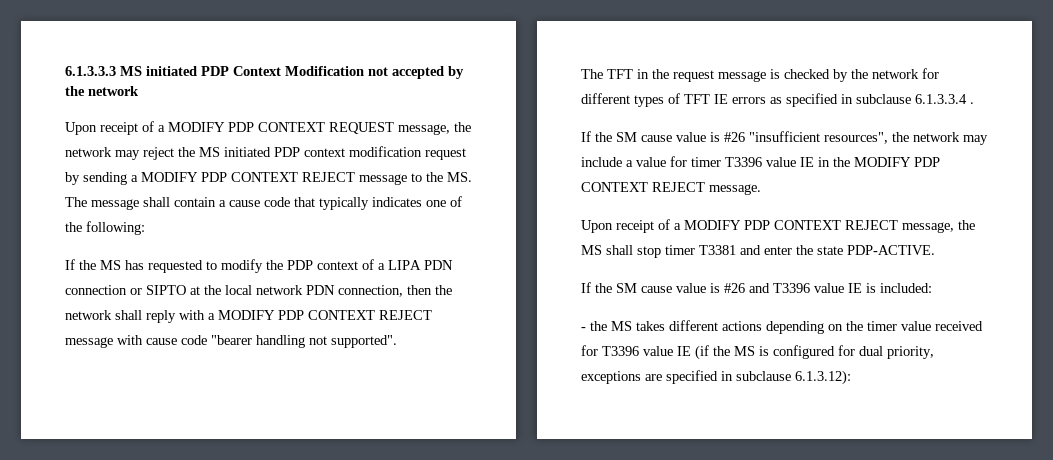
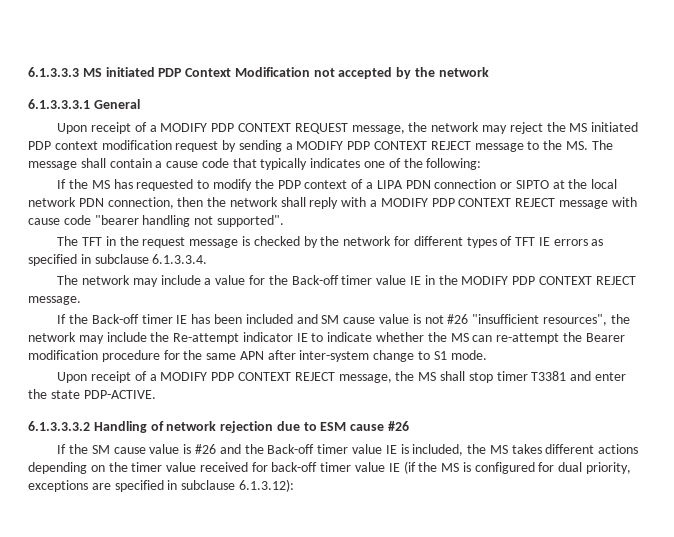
(139, 91) none -> [28,99,140,109] // 6.1.3.3.3.1 General
[915,94,974,104] [581,131,909,144] 6.1.3.3.4 . // If the SM cause value is #26 "insufficient resources", the -> [152,254,208,264] [57,275,79,285] 6.1.3.3.4. // The
[691,157,762,167] timer T3396 -> [268,275,373,285] the Back-off timer
(761, 189) none -> [57,314,630,326] [28,332,625,344] [28,350,487,362] // If the Back-off timer IE has been included and SM cause value is not #26 "insufficient resources", the network may include the Re-attempt indicator IE to indicate whether the MS can re-attempt the Bearer modification procedure for the same APN after inter-system change to S1 mode.
(935, 250) none -> [28,421,410,433] // 6.1.3.3.3.2 Handling of network rejection due to ESM cause #26
[773,283,810,293] T3396 -> [244,444,349,454] the Back-off timer
[880,283,932,293] [581,327,586,331] included: // - -> [412,444,464,456] included,
[602,346,639,356] T3396 -> [271,462,352,472] back-off timer

